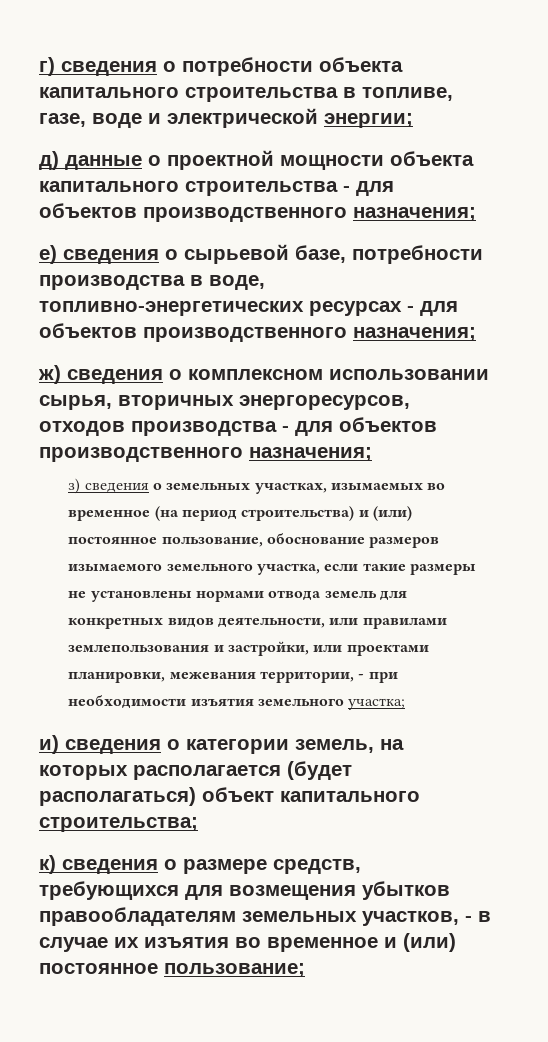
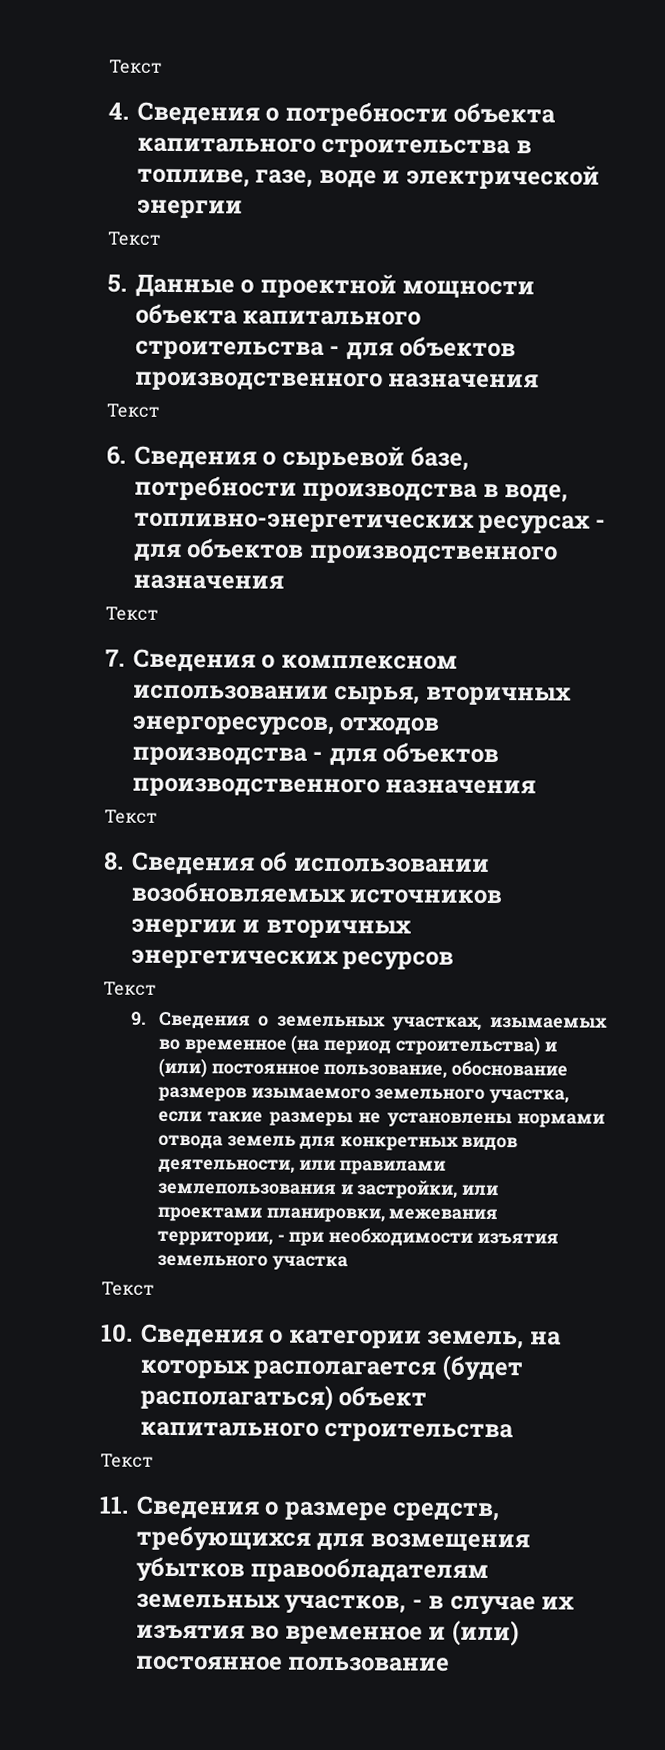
[39,57,157,76] г) сведения -> [109,59,162,74] [108,101,260,125] Текст // 4. Сведения
[324,113,413,128] [39,151,142,170] энергии; // д) данные -> [137,199,243,219] [107,231,161,246] [107,273,235,298] энергии // Текст // 5. Данные
[353,207,476,221] [39,245,159,264] назначения; // е) сведения -> [388,373,540,389] [106,403,159,418] [106,445,257,469] назначения // Текст // 6. Сведения
[353,327,476,341] [38,365,163,384] назначения; // ж) сведения -> [133,574,284,590] [105,606,158,621] [105,648,256,672] назначения // Текст // 7. Сведения
[249,447,372,461] [68,478,149,494] назначения; // з) сведения -> [385,779,537,795] [104,809,157,824] [104,851,490,875] [131,881,503,905] [131,918,412,939] [131,949,455,971] [103,981,156,996] [130,1011,251,1029] назначения // Текст // 8. Сведения об использовании возобновляемых источников энергии и вторичных энергетических ресурсов // Текст // 9. Сведения
[348,698,406,710] [39,735,161,754] участка; // и) сведения -> [271,1255,348,1271] [101,1281,154,1296] [101,1323,264,1347] участка // Текст // 10. Сведения
[39,817,198,832] [39,855,158,874] строительства; // к) сведения -> [324,1422,515,1443] [100,1453,153,1468] [99,1495,260,1519] строительства // Текст // 11. Сведения
[164,963,305,977] пользование; -> [287,1656,451,1672] пользование

